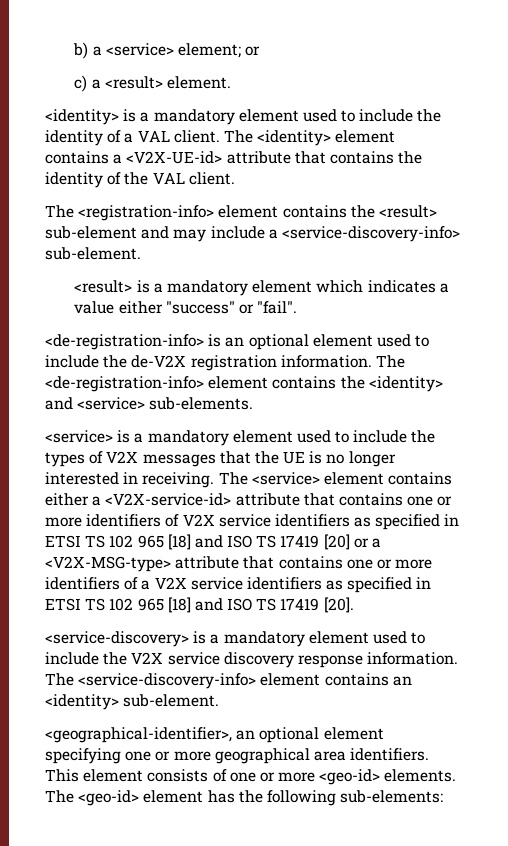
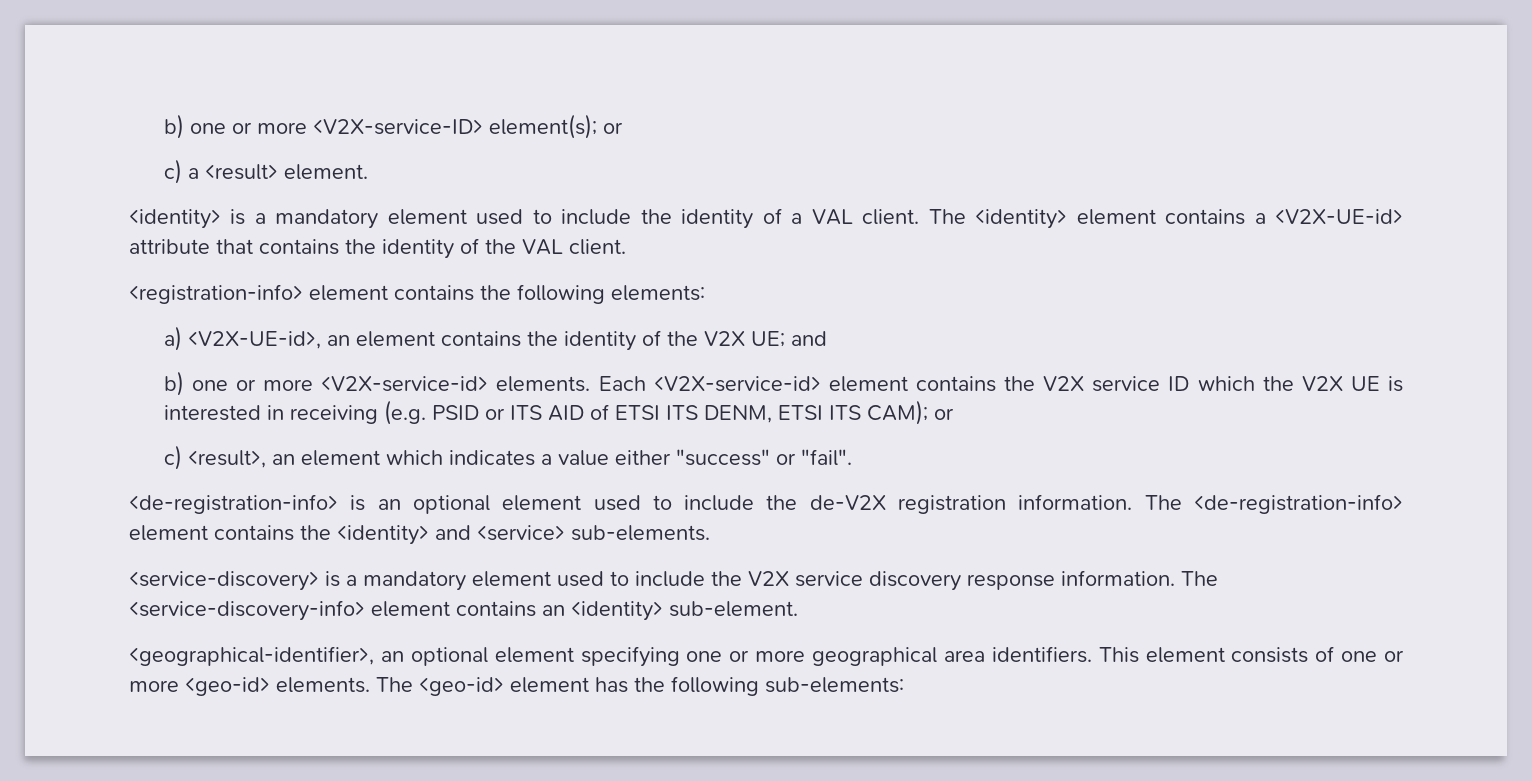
[73,42,241,59] b) a <service> element; -> [163,114,597,139] b) one or more <V2X-service-ID> element(s);
[45,205,74,218] The -> (626, 247) none
[378,205,437,218] [45,226,460,242] [45,247,141,260] [74,280,248,296] <result> sub-element and may include a <service-discovery-info> sub-element. // <result> is a mandatory -> [517,284,705,304] [163,326,827,351] [163,371,1403,396] [163,400,954,425] [163,445,295,470] following elements: // a) <V2X-UE-id>, an element contains the identity of the V2X UE; and // b) one or more <V2X-service-id> elements. Each <V2X-service-id> element contains the V2X service ID which the V2X UE is interested in receiving (e.g. PSID or ITS AID of ETSI ITS DENM, ETSI ITS CAM); or // c) <result>, an
[45,430,436,446] [45,451,396,467] [45,472,453,488] [45,493,453,506] [45,514,460,530] [45,534,382,550] [45,556,433,572] [45,577,432,593] [45,597,354,613] // <service> is a mandatory element used to include the types of V2X messages that the UE is no longer interested in receiving. The <service> element contains either a <V2X-service-id> attribute that contains one or more identifiers of V2X service identifiers as specified in ETSI TS 102 965 [18] and ISO TS 17419 [20] or a <V2X-MSG-type> attribute that contains one or more identifiers of a V2X service identifiers as specified in ETSI TS 102 965 [18] and ISO TS 17419 [20]. -> (710, 533) none

